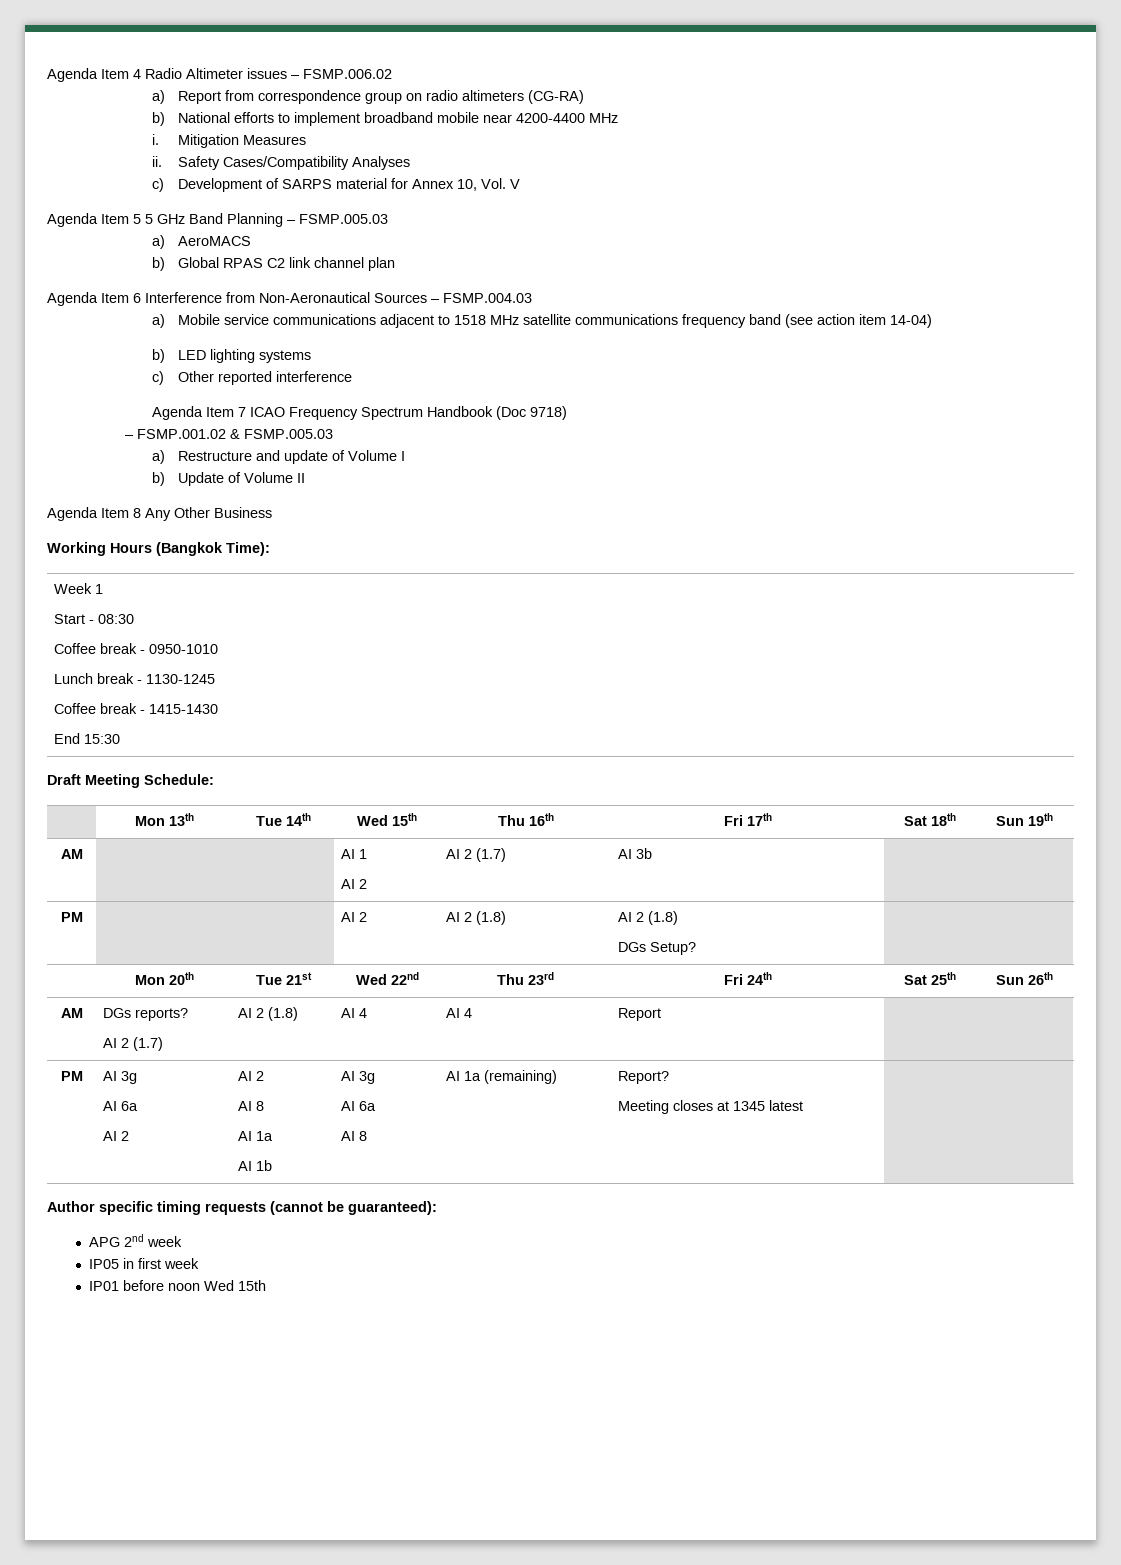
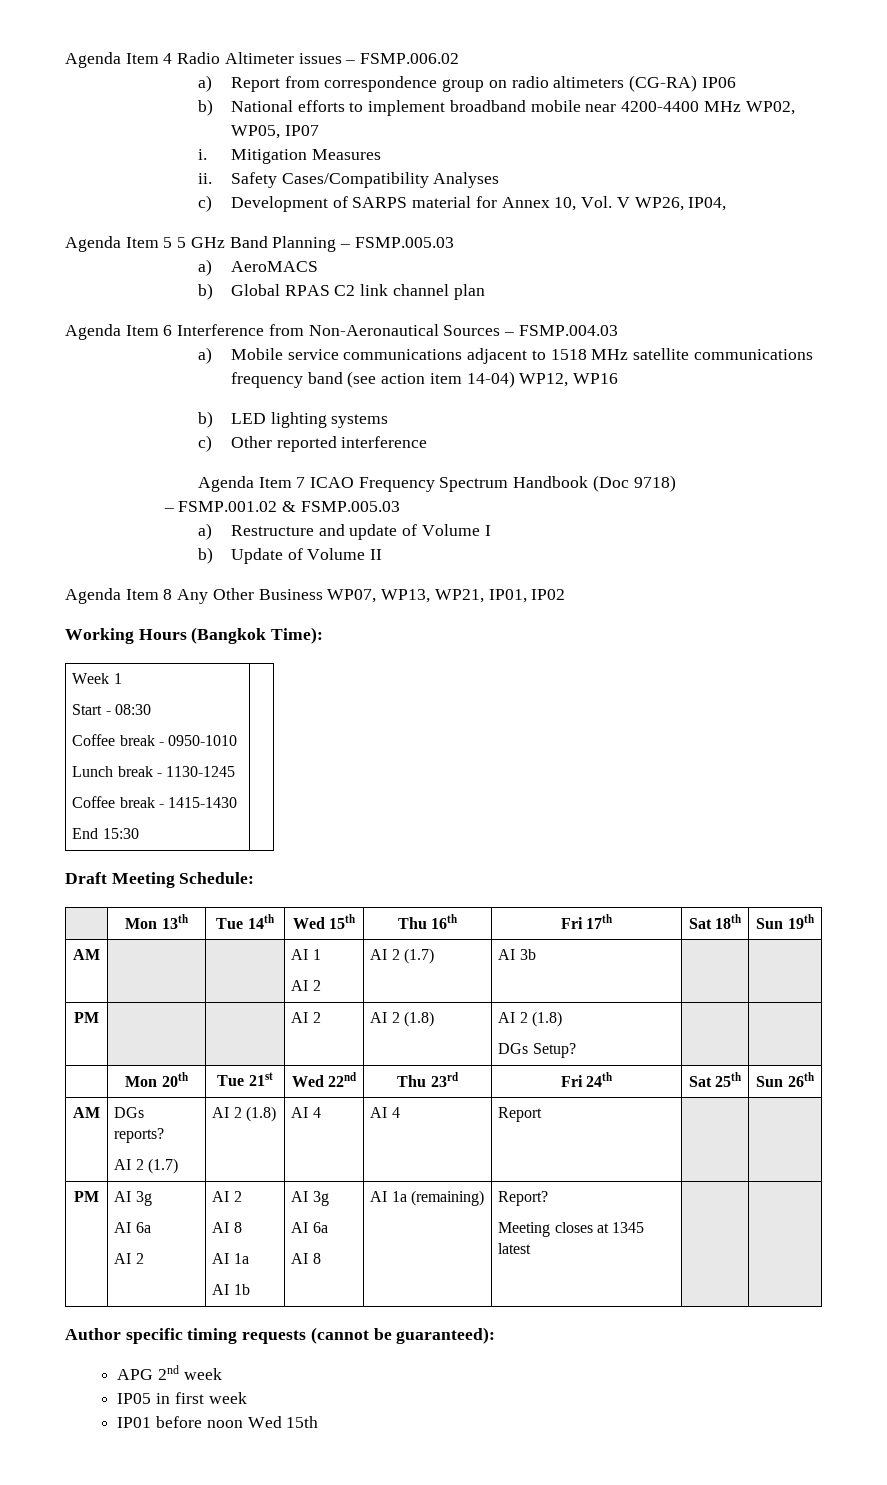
(584, 97) none -> [701,77,736,88] IP06
(618, 118) none -> [745,101,795,115] [230,125,319,139] WP02, WP05, IP07
(520, 184) none -> [634,197,727,211] WP26, IP04,
(932, 321) none -> [519,373,619,387] WP12, WP16
(272, 512) none -> [327,589,566,603] WP07, WP13, WP21, IP01, IP02

